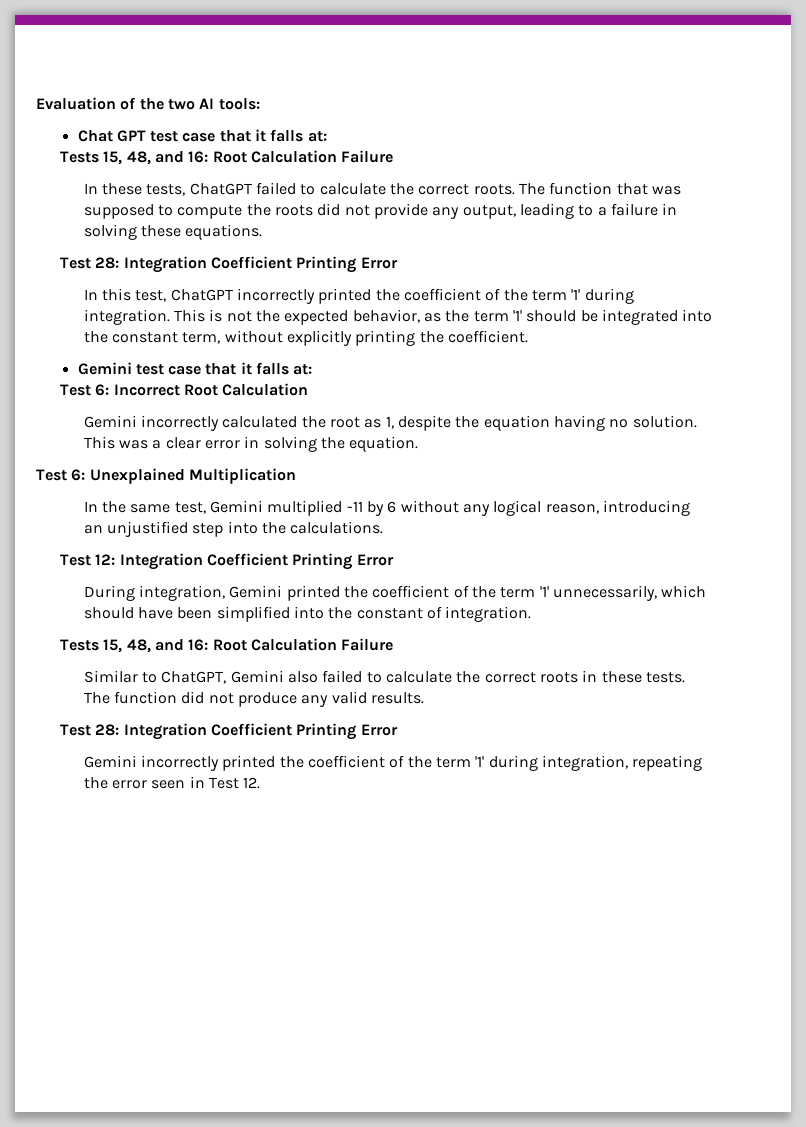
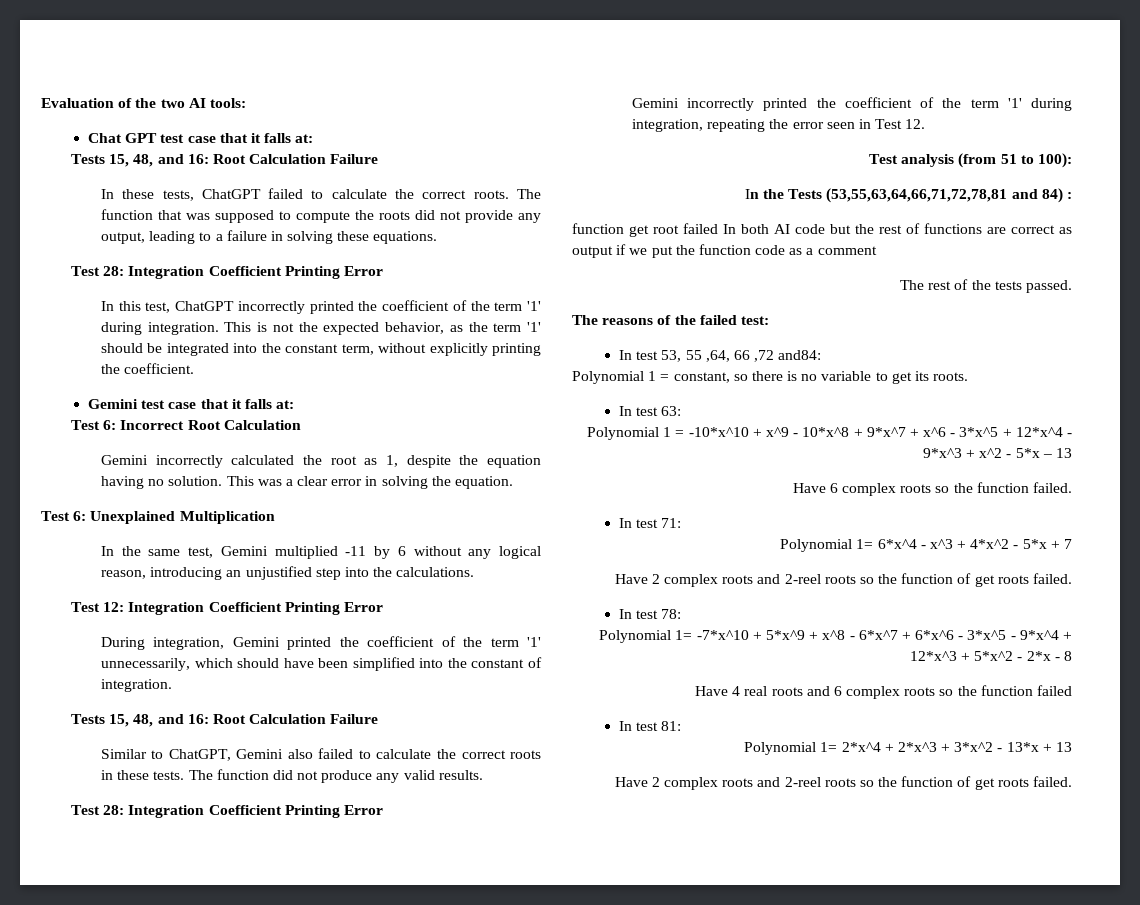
(261, 783) none -> [869,153,1072,168] [744,188,1072,203] [572,223,1072,237] [572,244,877,258] [900,279,1072,293] [572,315,769,325] [619,350,822,362] [572,371,969,384] [619,406,682,416] [587,427,1072,440] [922,448,1072,458] [792,482,1072,496] [619,518,682,528] [780,539,1072,552] [614,573,1072,587] [619,609,682,619] [599,630,1072,643] [909,651,1072,661] [694,685,1072,699] [619,721,682,731] [744,742,1072,755] [614,776,1072,790] // Test analysis (from 51 to 100): // In the Tests (53,55,63,64,66,71,72,78,81 and 84) : // function get root failed In both AI code but the rest of functions are correct as output if we put the function code as a comment // The rest of the tests passed. // The reasons of the failed test: // In test 53, 55 ,64, 66 ,72 and84: // Polynomial 1 = constant, so there is no variable to get its roots. // In test 63: // Polynomial 1 = -10*x^10 + x^9 - 10*x^8 + 9*x^7 + x^6 - 3*x^5 + 12*x^4 - 9*x^3 + x^2 - 5*x – 13 // Have 6 complex roots so the function failed. // In test 71: // Polynomial 1= 6*x^4 - x^3 + 4*x^2 - 5*x + 7 // Have 2 complex roots and 2-reel roots so the function of get roots failed. // In test 78: // Polynomial 1= -7*x^10 + 5*x^9 + x^8 - 6*x^7 + 6*x^6 - 3*x^5 - 9*x^4 + 12*x^3 + 5*x^2 - 2*x - 8 // Have 4 real roots and 6 complex roots so the function failed // In test 81: // Polynomial 1= 2*x^4 + 2*x^3 + 3*x^2 - 13*x + 13 // Have 2 complex roots and 2-reel roots so the function of get roots failed.

